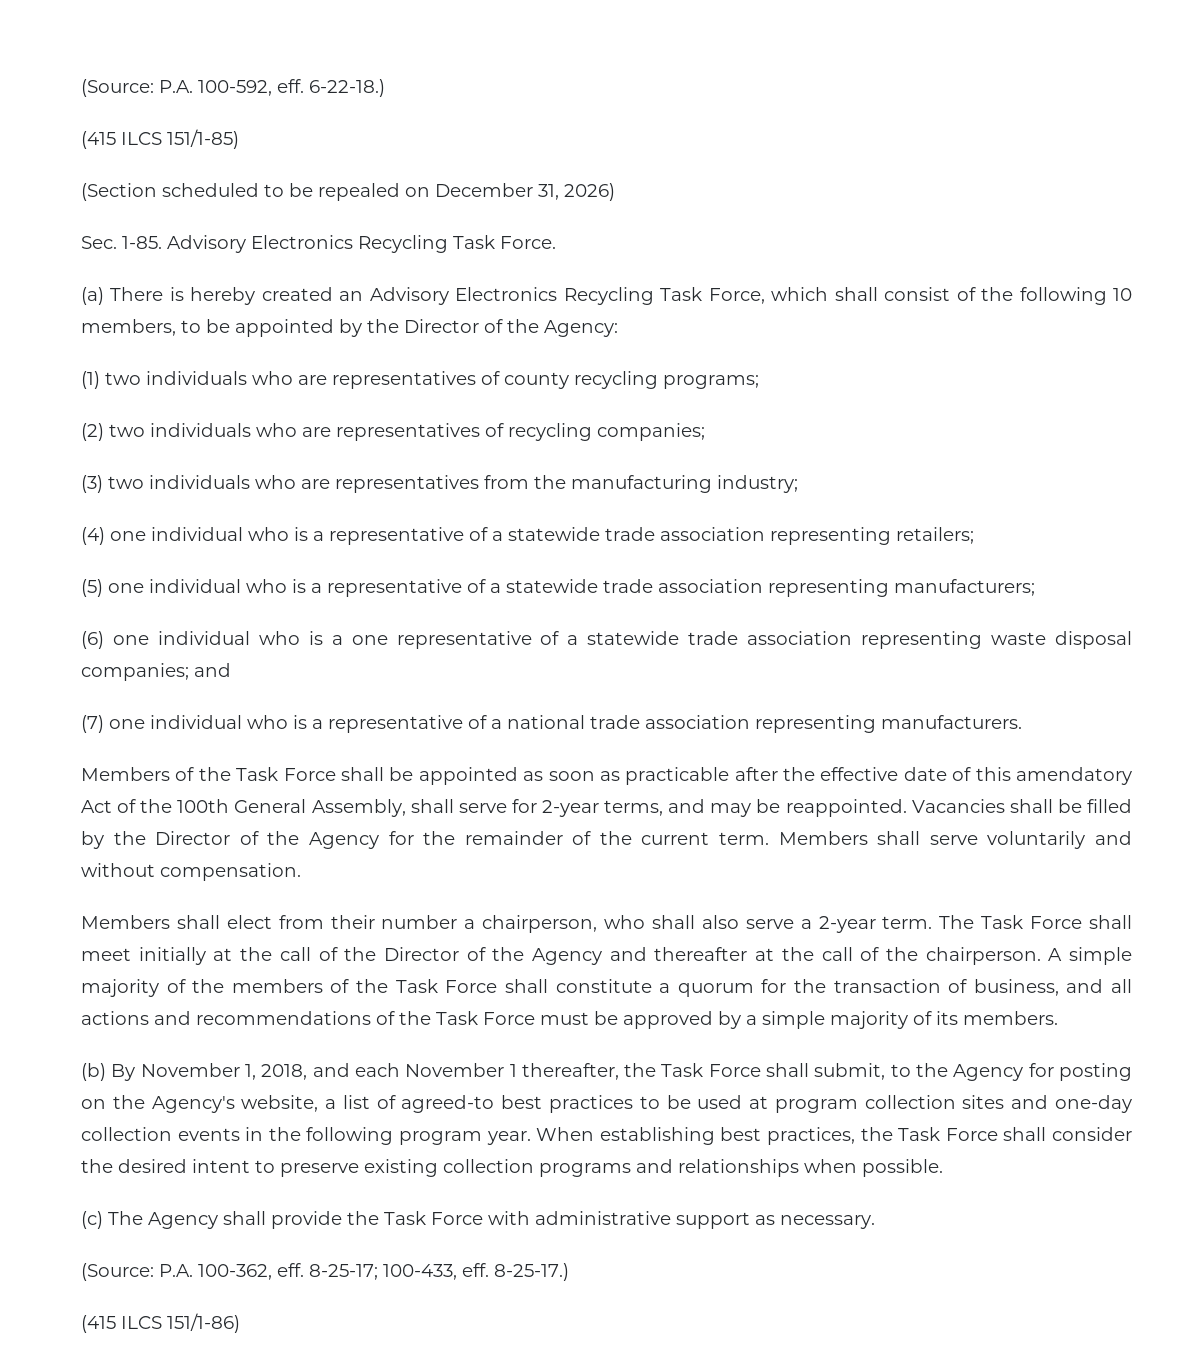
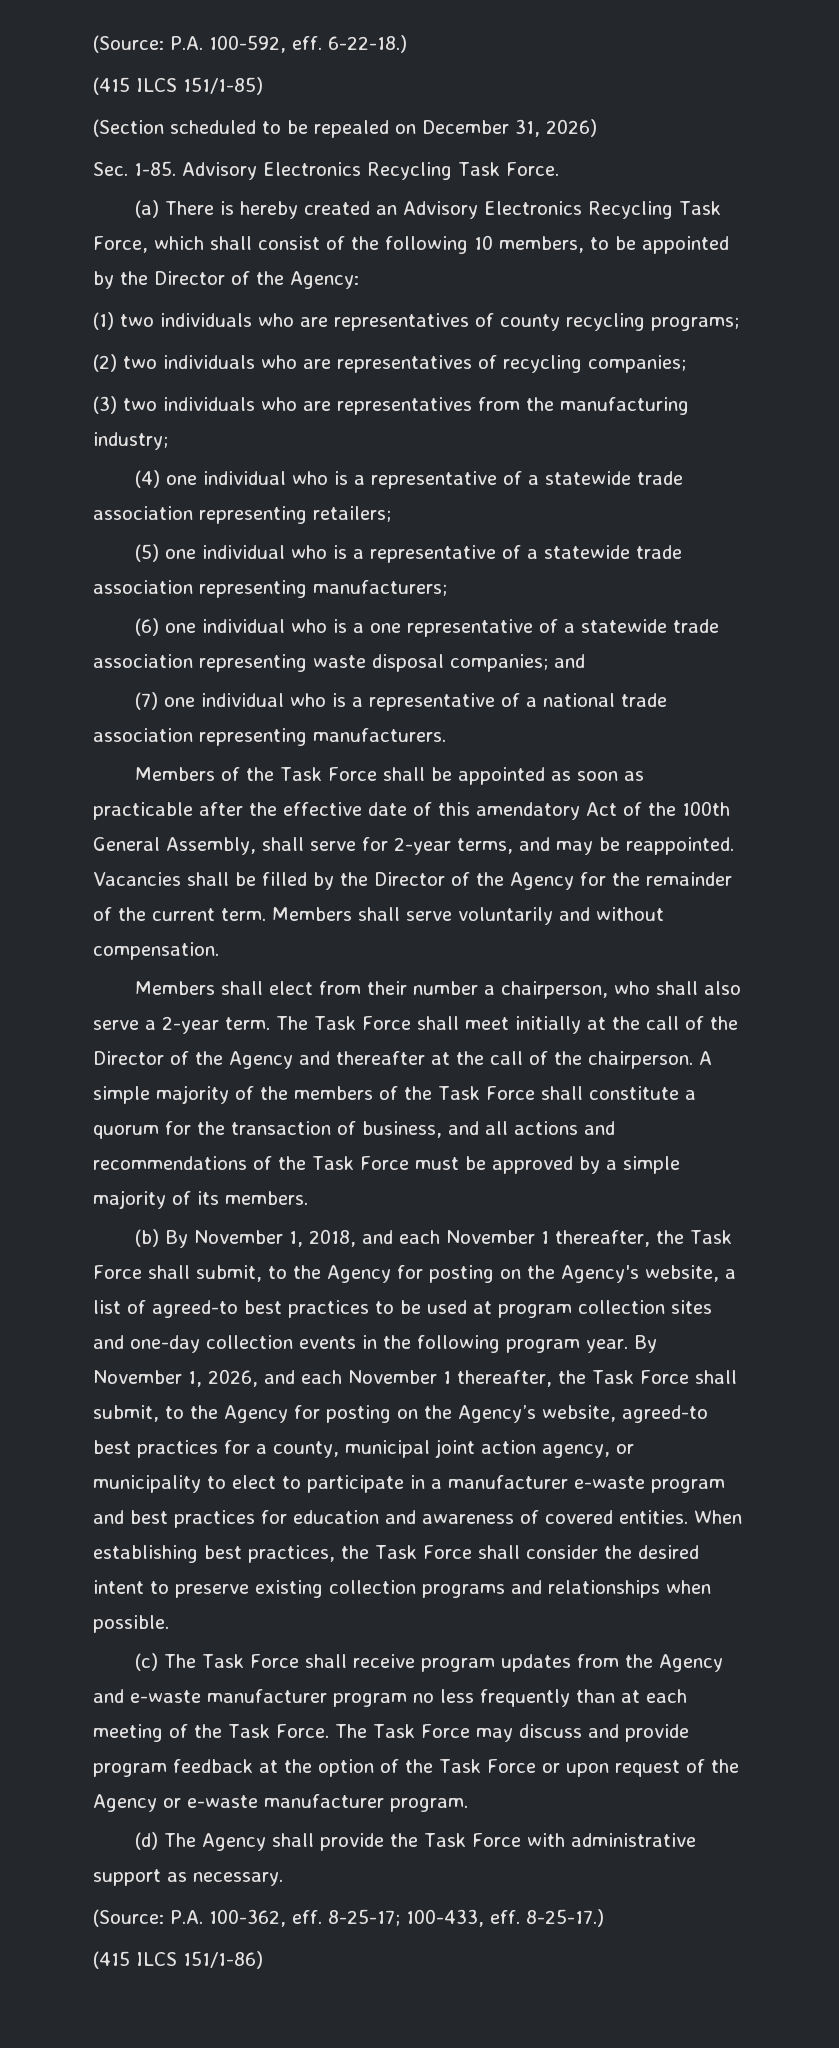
(531, 1138) none -> [633,1335,657,1353] [93,1369,737,1387] [93,1405,708,1423] [93,1439,634,1458] [93,1475,725,1493] [93,1510,688,1528] By November 1, 2026, and each November 1 thereafter, the Task Force shall submit, to the Agency for posting on the Agency’s website, agreed-to best practices for a county, municipal joint action agency, or municipality to elect to participate in a manufacturer e-waste program and best practices for education and awareness of covered entities.
(143, 1218) none -> [201,1654,723,1672] [93,1689,687,1707] [93,1724,689,1742] [93,1759,739,1777] [93,1794,468,1812] [134,1832,196,1850] Task Force shall receive program updates from the Agency and e-waste manufacturer program no less frequently than at each meeting of the Task Force. The Task Force may discuss and provide program feedback at the option of the Task Force or upon request of the Agency or e-waste manufacturer program. // (d) The

